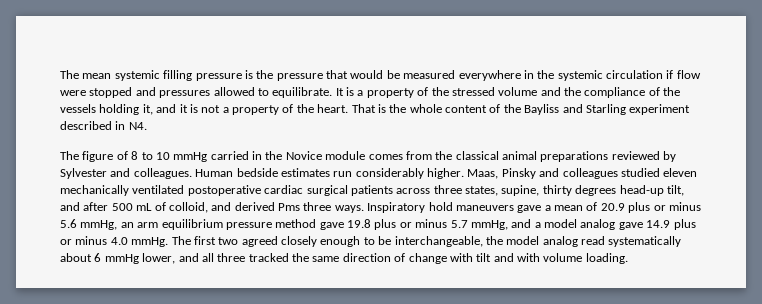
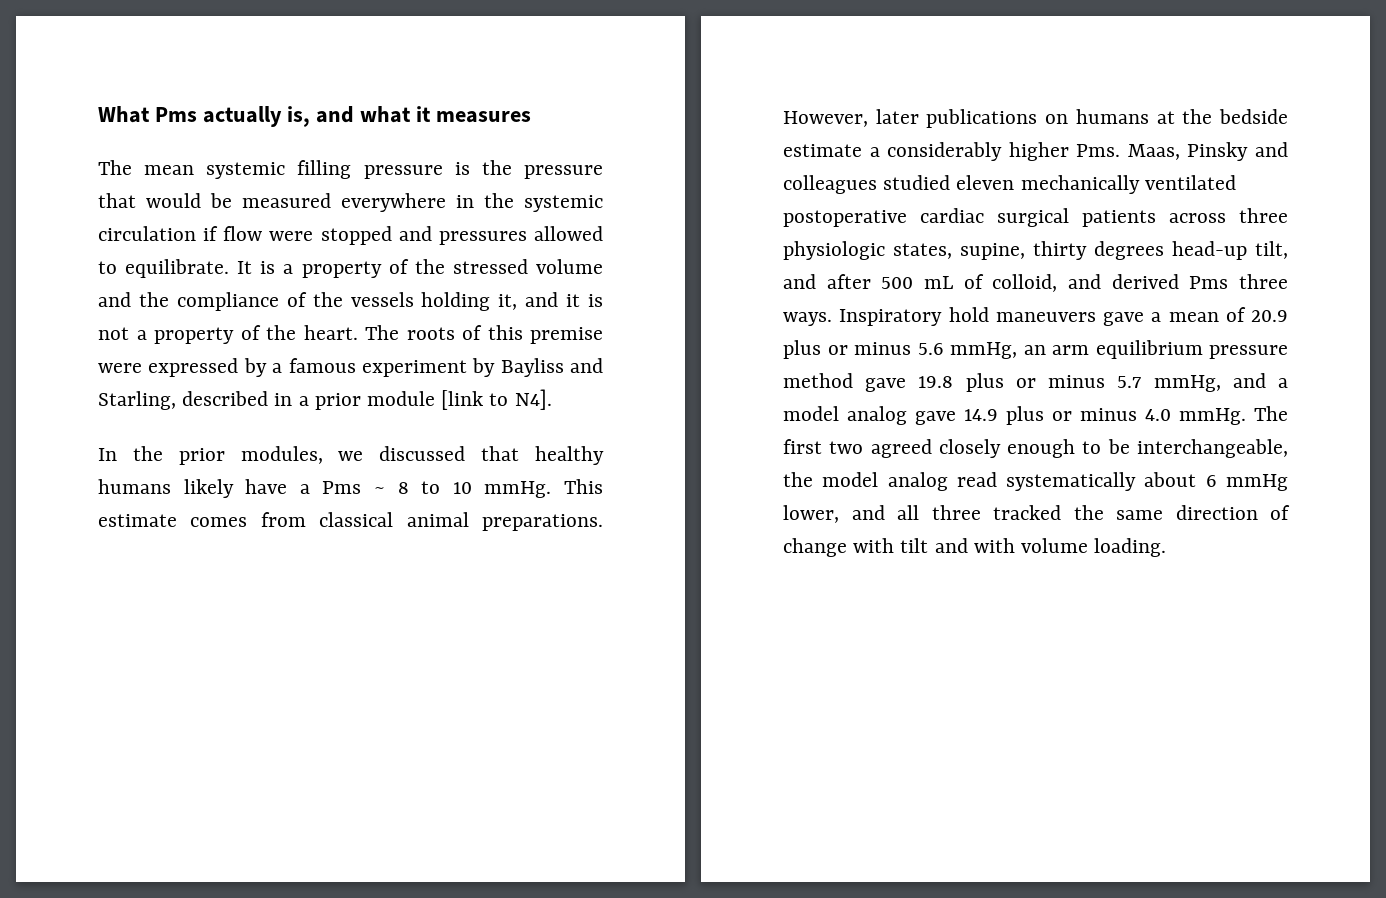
(60, 74) none -> [98,106,531,127] What Pms actually is, and what it measures //
[351,104,691,115] [60,121,147,130] [60,151,366,162] That is the whole content of the Bayliss and Starling experiment described in N4. // The figure of 8 to 10 mmHg carried in the Novice module -> [365,325,603,344] [98,358,603,377] [98,389,552,410] [98,446,604,465] [98,479,604,498] [98,514,177,527] The roots of this premise were expressed by a famous experiment by Bayliss and Starling, described in a prior module [link to N4]. // In the prior modules, we discussed that healthy humans likely have a Pms ~ 8 to 10 mmHg. This estimate
[435,151,453,160] the -> (306, 519) none
[540,151,677,162] [60,168,464,179] preparations reviewed by Sylvester and colleagues. Human bedside estimates run considerably higher. -> [482,514,603,531] [783,109,1288,128] [783,142,1121,161] preparations. However, later publications on humans at the bedside estimate a considerably higher Pms.
(462, 189) none -> [783,241,885,260] physiologic

